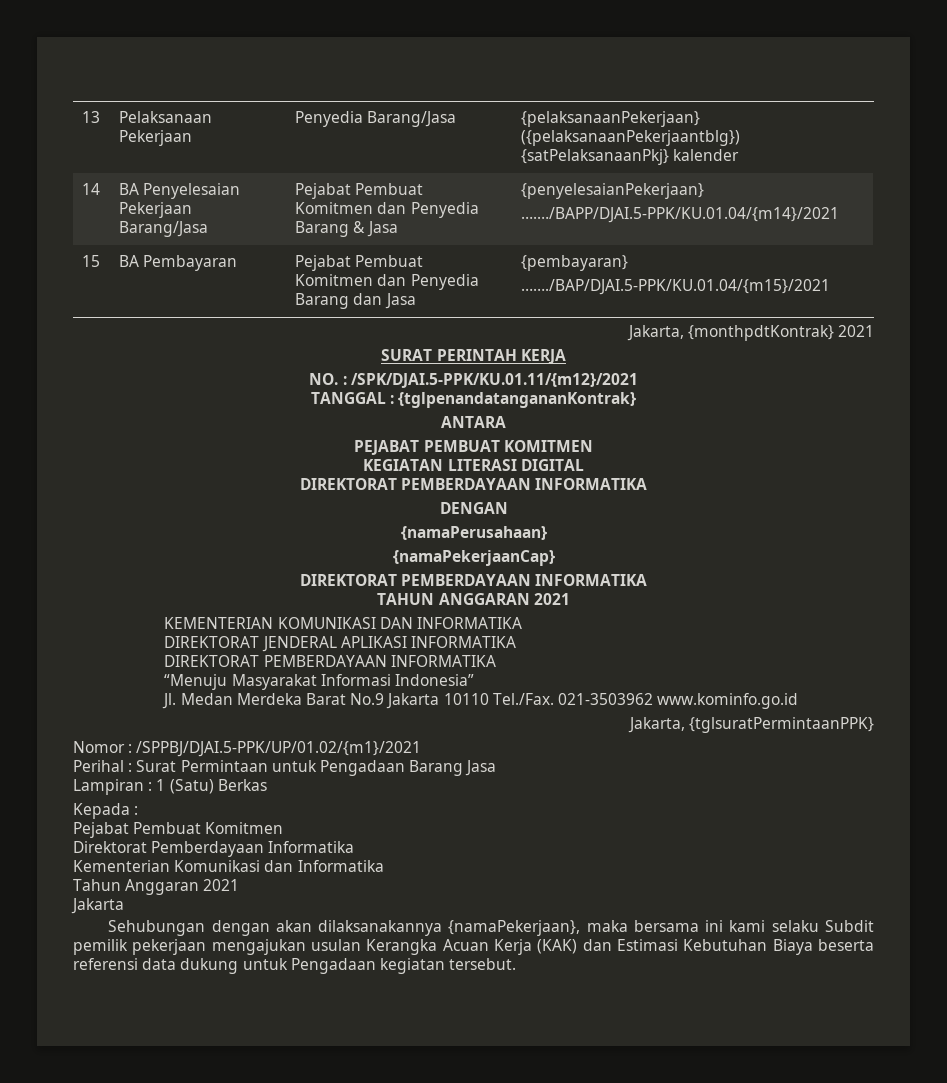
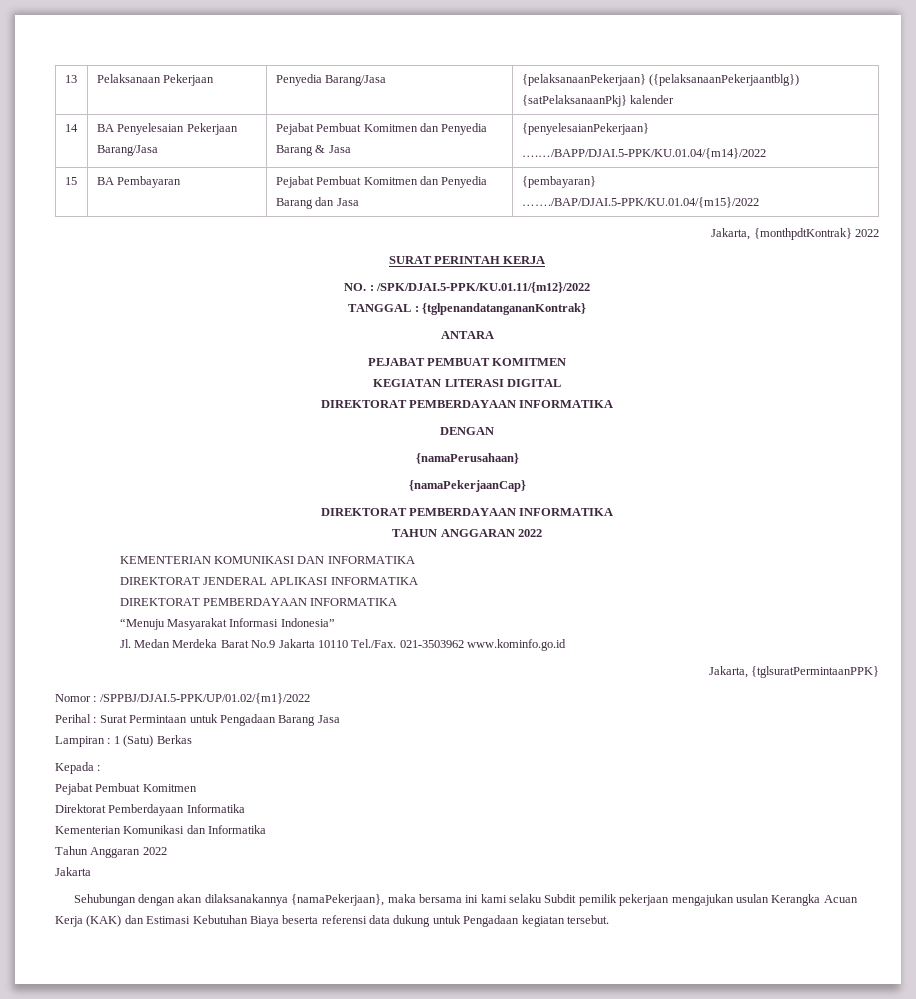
[521,207,840,223] ….…/BAPP/DJAI.5-PPK/KU.01.04/{m14}/2021 -> [521,148,766,159] ….…/BAPP/DJAI.5-PPK/KU.01.04/{m14}/2022
[521,279,831,295] ……./BAP/DJAI.5-PPK/KU.01.04/{m15}/2021 -> [521,197,759,208] ……./BAP/DJAI.5-PPK/KU.01.04/{m15}/2022
[837,325,874,337] 2021 -> [855,229,879,237] 2022
[350,373,638,388] /SPK/DJAI.5-PPK/KU.01.11/{m12}/2021 -> [375,282,590,293] /SPK/DJAI.5-PPK/KU.01.11/{m12}/2022
[533,593,570,605] 2021 -> [517,529,542,537] 2022
[136,741,422,757] /SPPBJ/DJAI.5-PPK/UP/01.02/{m1}/2021 -> [99,693,310,704] /SPPBJ/DJAI.5-PPK/UP/01.02/{m1}/2022
[203,879,240,891] 2021 -> [142,847,167,855] 2022

